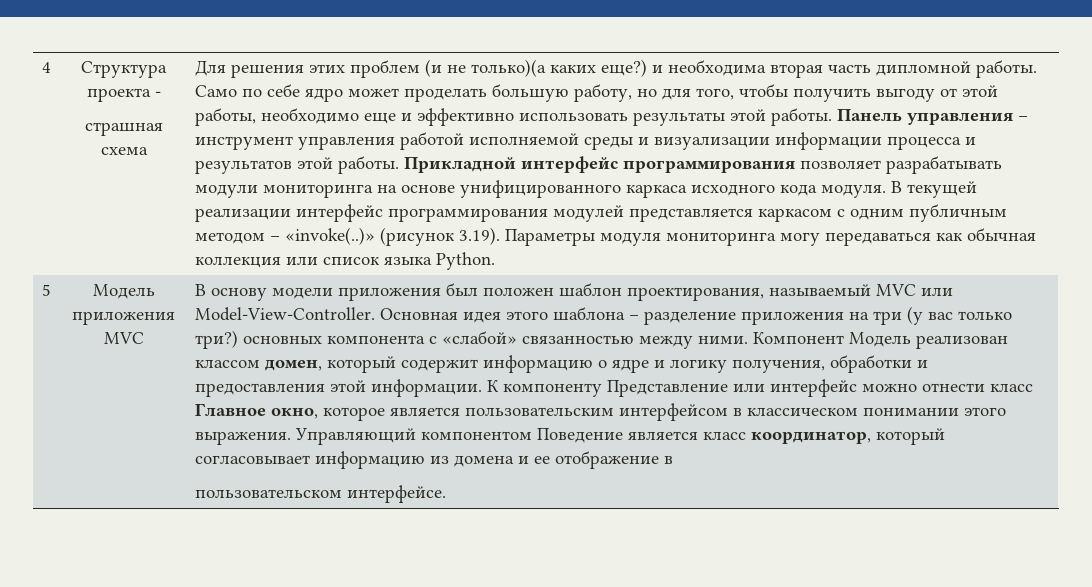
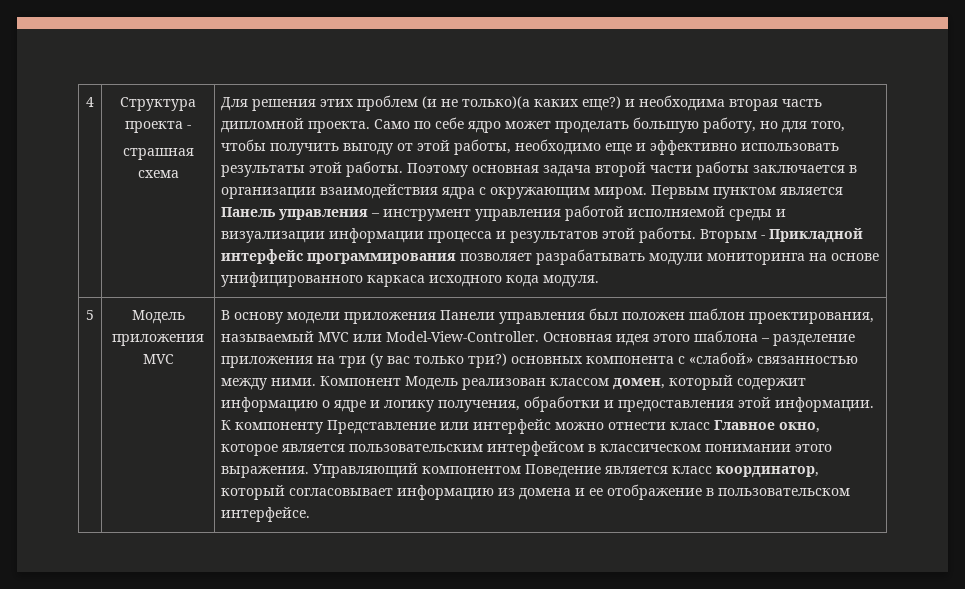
[976,60,1038,78] работы. -> [308,121,371,133] проекта.
(833, 117) none -> [407,161,858,177] [221,184,844,199] Поэтому основная задача второй части работы заключается в организации взаимодействия ядра с окружающим миром. Первым пунктом является
(400, 165) none -> [700,229,766,243] Вторым -
[891,181,978,198] [195,204,1008,222] [195,227,1037,246] [195,252,496,270] В текущей реализации интерфейс программирования модулей представляется каркасом с одним публичным методом – «invoke(..)» (рисунок 3.19). Параметры модуля мониторинга могу передаваться как обычная коллекция или список языка Python. -> (600, 281) none
(442, 294) none -> [440,310,586,324] Панели управления
(674, 460) // -> (715, 492) none

